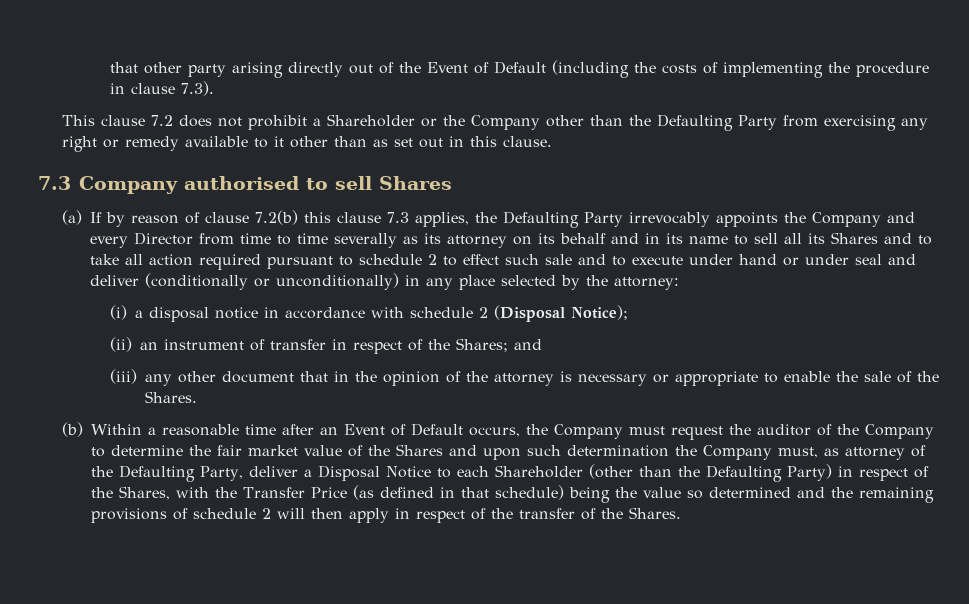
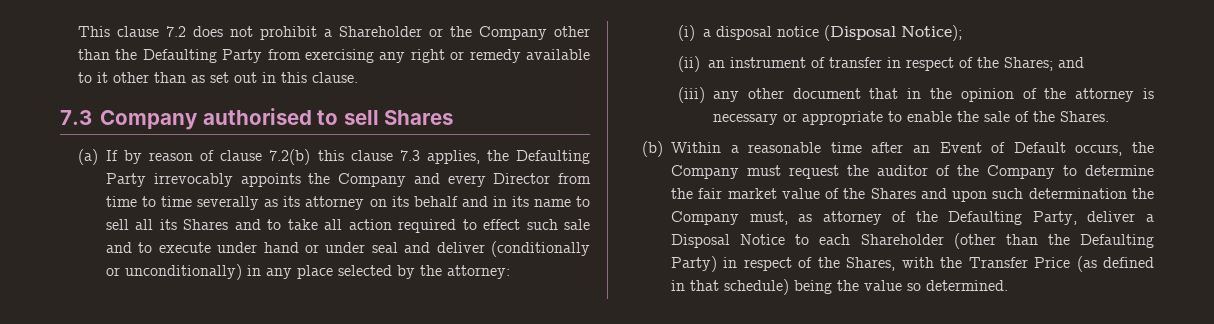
[109,60,929,78] [109,81,214,96] that other party arising directly out of the Event of Default (including the costs of implementing the procedure in clause 7.3). // -> (78, 31) none
[266,254,437,269] pursuant to schedule 2 -> (457, 226) none
[263,307,488,319] in accordance with schedule 2 -> (820, 31) none
[708,487,934,503] [90,507,681,523] determined and the remaining provisions of schedule 2 will then apply in respect of the transfer of the Shares. -> [926,280,1009,291] determined.

